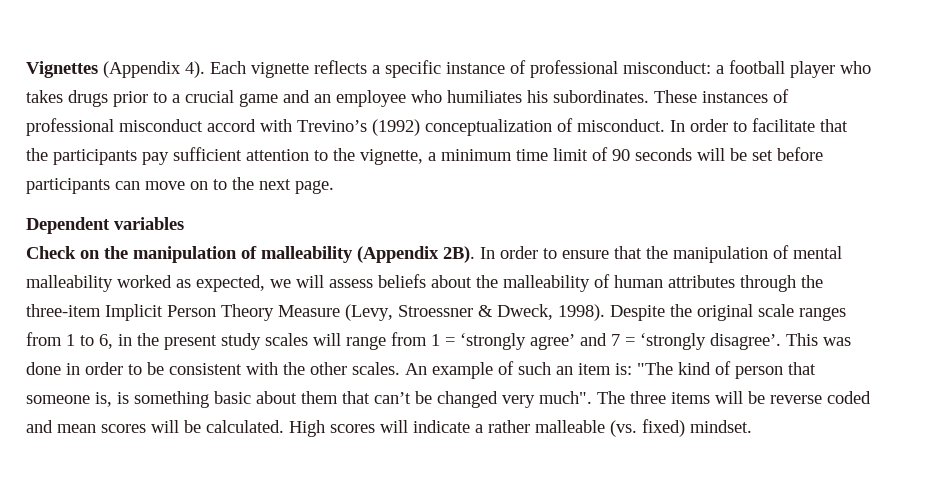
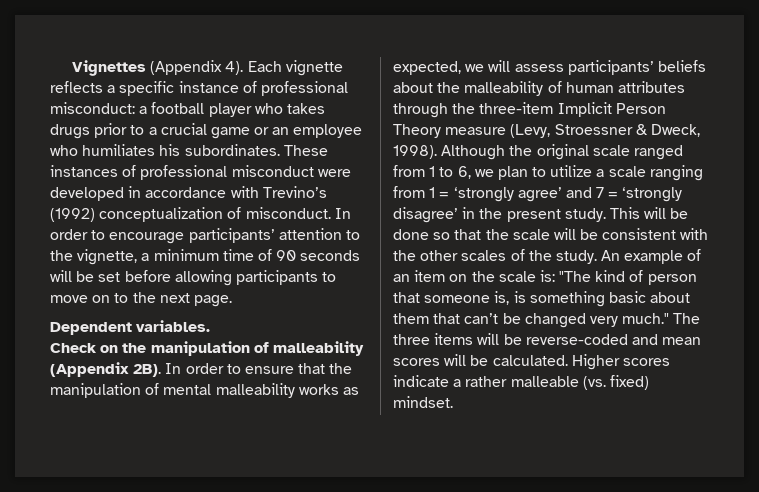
[283,90,310,103] and -> [254,127,270,135] or
[207,119,256,132] accord -> [317,169,351,177] [50,186,227,201] were developed in accordance
[752,118,848,132] [26,147,242,165] facilitate that the participants pay sufficient -> [109,228,275,244] encourage participants’
[553,148,588,161] limit -> (254, 255) none
[26,178,140,194] participants can -> [174,270,337,286] allowing participants to
[114,217,184,230] variables -> [136,320,211,332] variables.
[117,275,172,288] worked -> [298,384,339,395] works
(373, 283) none -> [567,60,654,75] participants’
[278,305,340,317] Measure -> [445,127,507,135] measure
[610,305,665,321] Despite -> [441,145,506,160] Although
[799,307,846,321] ranges -> [633,145,683,160] ranged
[118,333,386,350] in the present study scales will range -> [474,165,703,181] we plan to utilize a scale ranging
[710,333,851,350] [26,362,142,375] disagree’. This was done in order to -> [393,207,689,223] [393,228,576,240] disagree’ in the present study. This will be done so that the scale will
[352,362,400,375] scales. -> [461,249,597,264] scales of the study.
[518,362,551,375] such -> (702, 255) none
(611, 369) none -> [449,271,536,282] on the scale
[539,391,592,404] much". -> [622,313,670,324] much."
[770,391,871,404] reverse coded -> [525,334,628,345] reverse-coded
[289,420,408,437] High scores will -> [571,354,670,370] Higher scores

